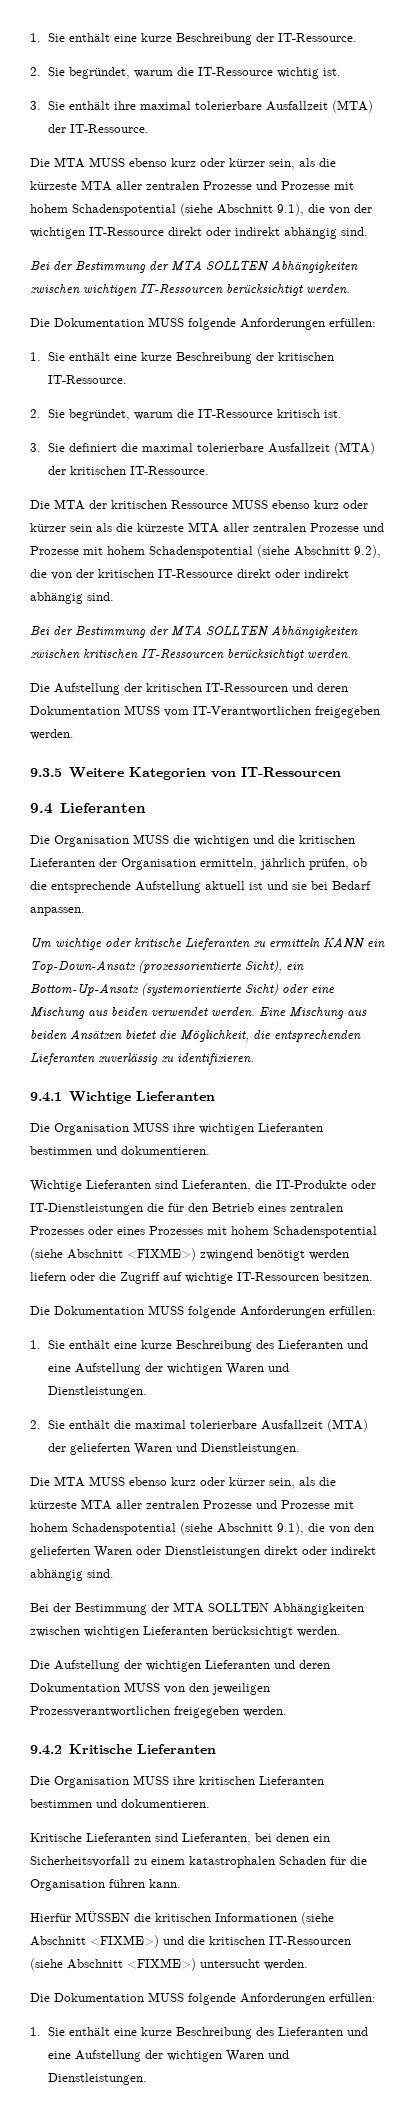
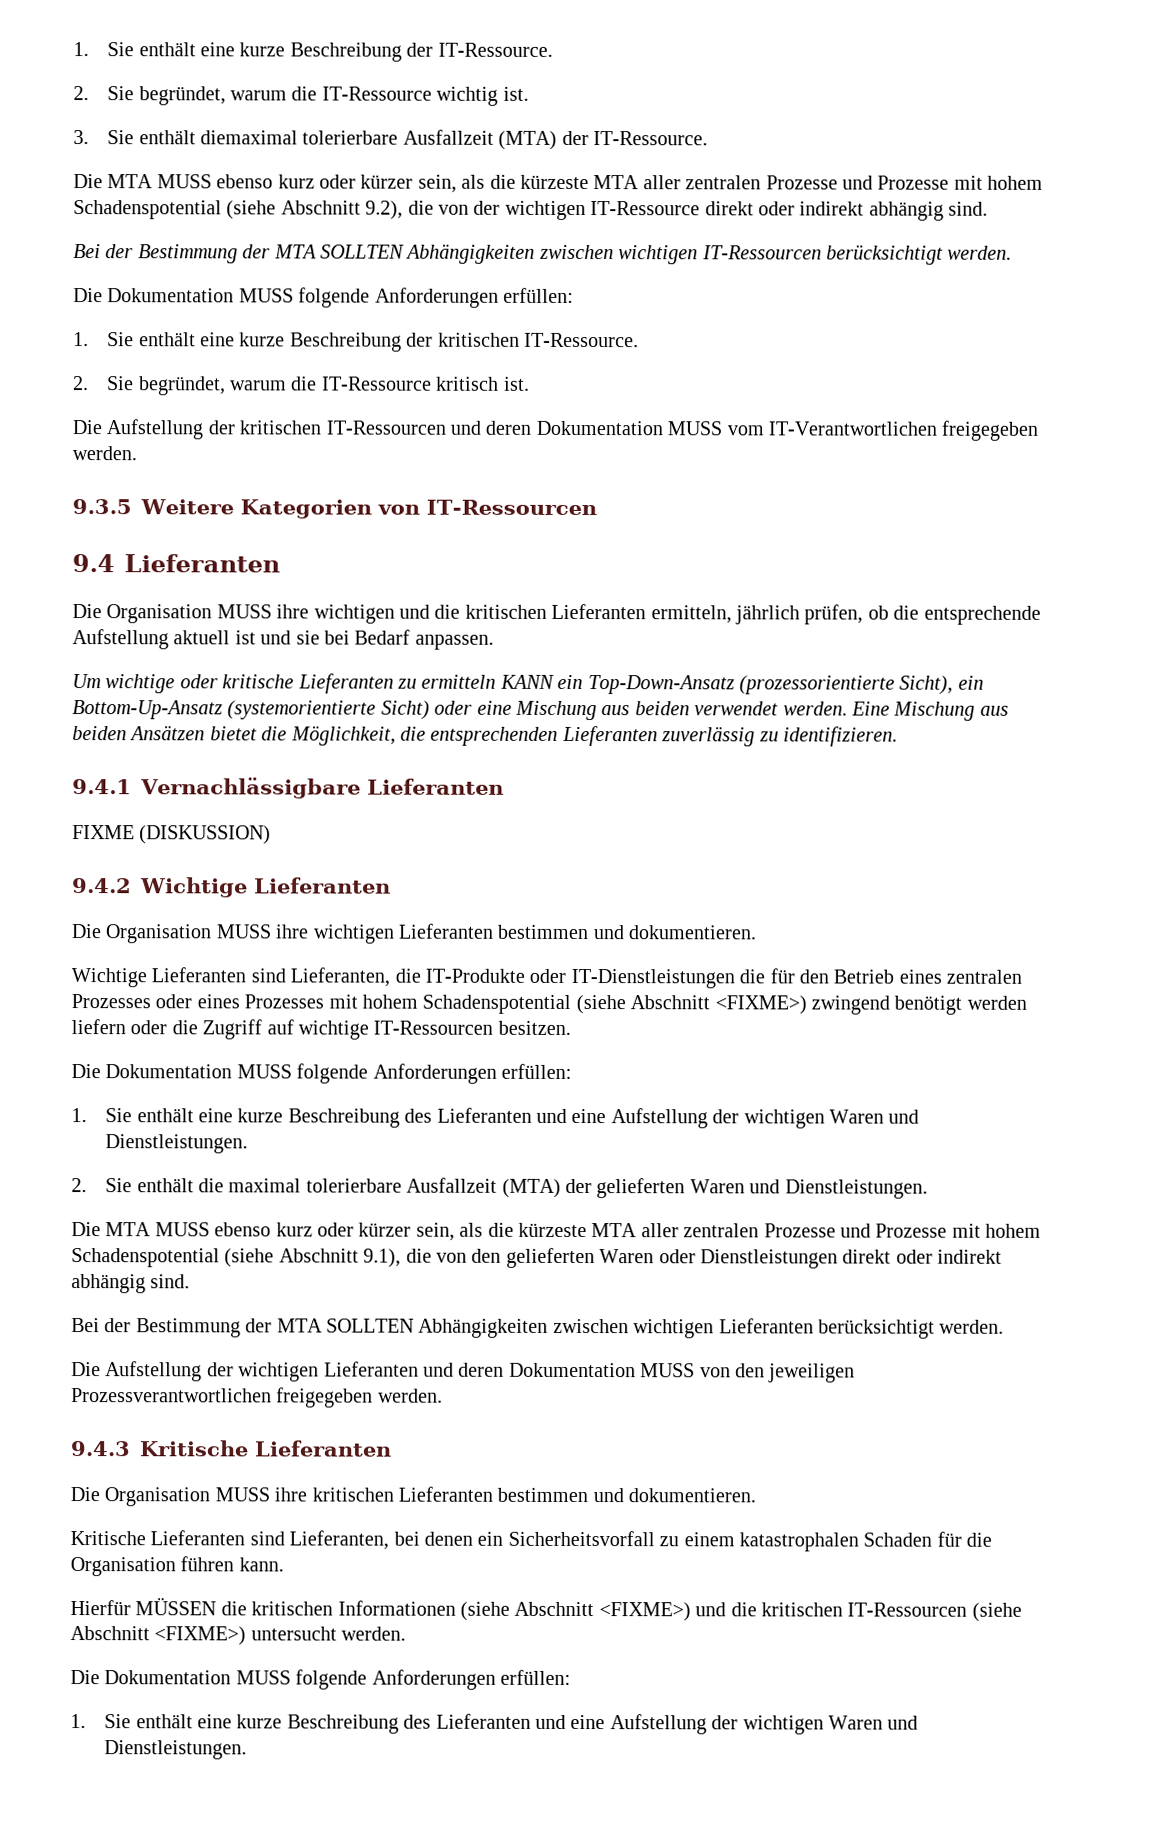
[113,101,191,110] ihre maximal -> [200,130,299,145] diemaximal
[277,203,304,216] 9.1), -> [365,200,404,220] 9.2),
[30,442,375,455] [47,466,209,475] [30,499,368,510] [30,522,384,533] [30,545,381,558] [30,569,349,580] [30,592,114,604] [30,625,358,638] [30,649,351,661] // 3. Sie definiert die maximal tolerierbare Ausfallzeit (MTA) der kritischen IT-Ressource. // Die MTA der kritischen Ressource MUSS ebenso kurz oder kürzer sein als die kürzeste MTA aller zentralen Prozesse und Prozesse mit hohem Schadenspotential (siehe Abschnitt 9.2), die von der kritischen IT-Ressource direkt oder indirekt abhängig sind. // Bei der Bestimmung der MTA SOLLTEN Abhängigkeiten zwischen kritischen IT-Ressourcen berücksichtigt werden. -> (530, 383) none
[173,835,190,844] die -> [276,604,310,619] ihre
[99,858,196,870] der Organisation -> (647, 611) none
(62, 1097) none -> [140,777,504,799] [72,825,272,845] [72,878,132,894] Vernachlässigbare Lieferanten // FIXME (DISKUSSION) // 9.4.2
[30,1745,62,1755] 9.4.2 -> [70,1441,131,1457] 9.4.3

